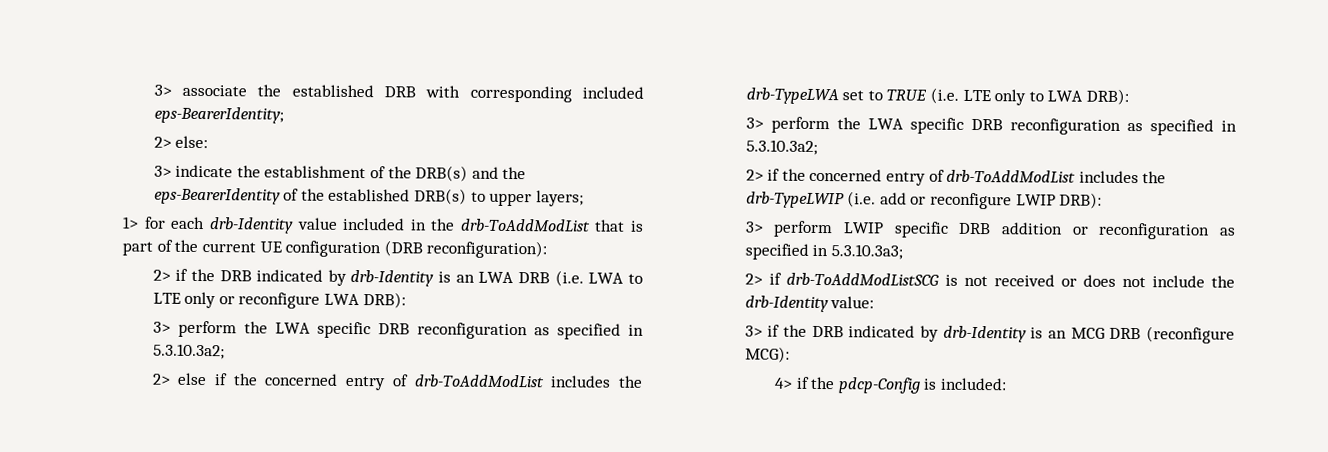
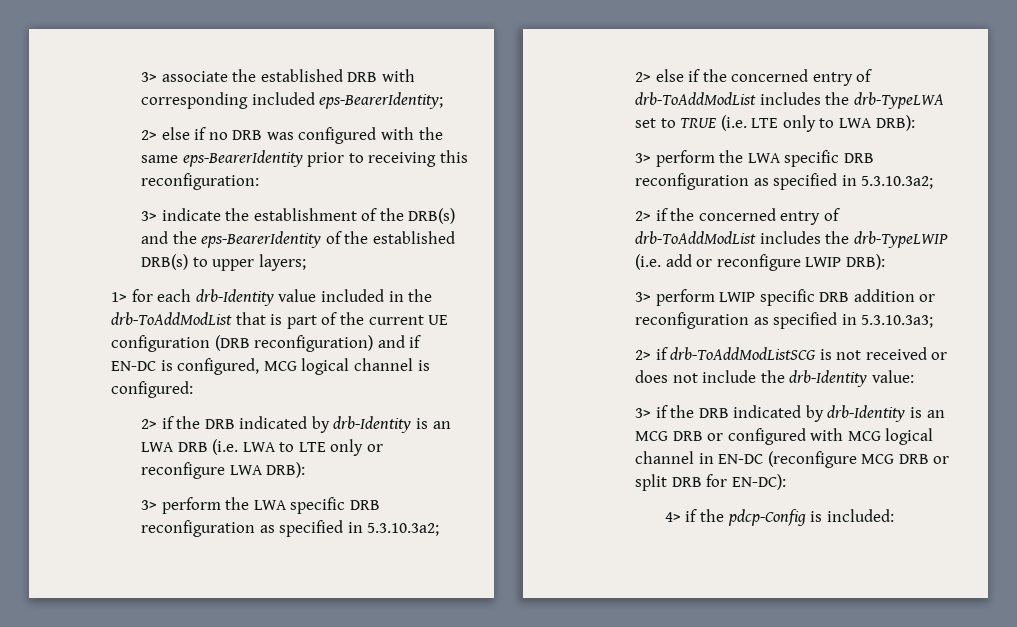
[175,135,209,149] else: -> [161,127,443,144] [140,150,468,167] [140,173,259,190] else if no DRB was configured with the same eps-BearerIdentity prior to receiving this reconfiguration:
[426,240,548,259] reconfiguration): -> [254,335,422,352] [110,358,430,375] [110,381,193,398] reconfiguration) and if EN-DC is configured, MCG logical channel is configured:
[1146,326,1235,344] [744,346,790,363] (reconfigure MCG): -> [707,428,934,445] [634,451,950,468] [634,474,786,491] or configured with MCG logical channel in EN-DC (reconfigure MCG DRB or split DRB for EN-DC):

